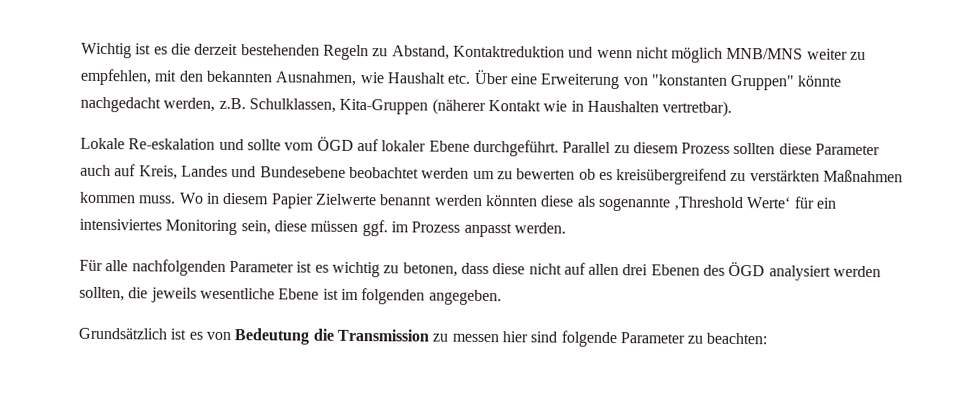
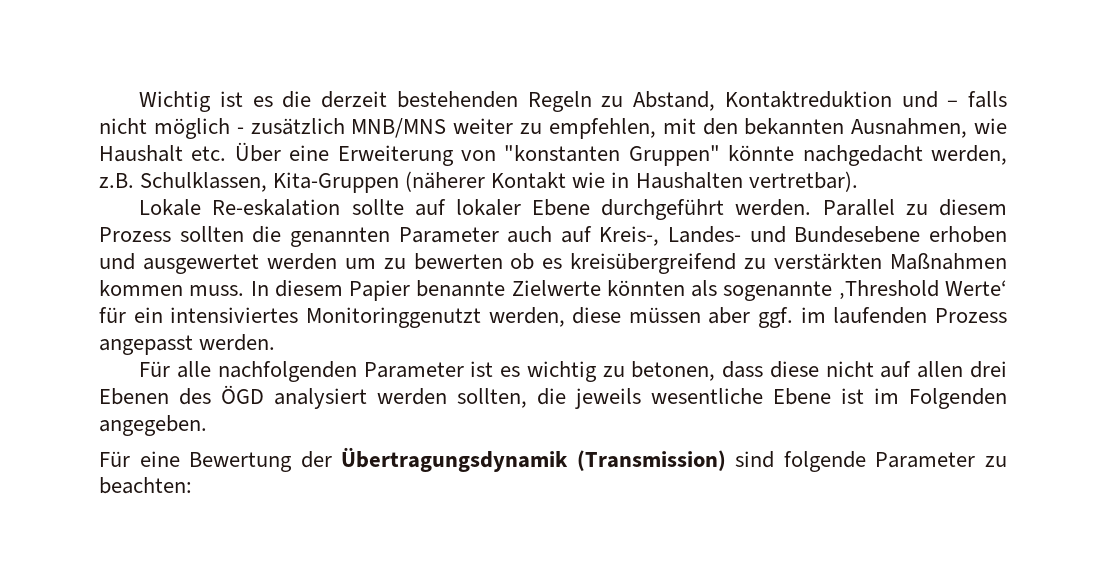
[596,47,724,63] wenn nicht möglich -> [947,91,1007,108] [99,118,345,139] – falls nicht möglich - zusätzlich
[218,136,354,151] und sollte vom ÖGD -> [351,199,404,215] sollte
[472,139,559,157] durchgeführt. -> [601,199,812,220] durchgeführt werden.
[778,143,812,155] diese -> [252,226,390,247] die genannten
[138,165,419,180] Kreis, Landes und Bundesebene beobachtet -> [599,226,1007,246] [99,253,259,274] Kreis-, Landes- und Bundesebene erhoben und ausgewertet
[178,192,575,209] Wo in diesem Papier Zielwerte benannt werden könnten diese -> [250,280,685,301] In diesem Papier benannte Zielwerte könnten
[165,219,271,236] Monitoring sein, -> [305,307,565,328] Monitoringgenutzt werden,
(359, 226) none -> [708,307,751,324] aber
[411,221,512,238] Prozess anpasst -> [833,307,1007,324] [99,335,193,355] laufenden Prozess angepasst
[361,288,426,305] folgenden -> [909,388,1007,409] Folgenden
[78,327,528,345] Grundsätzlich ist es von Bedeutung die Transmission zu messen hier -> [99,447,726,472] Für eine Bewertung der Übertragungsdynamik (Transmission)

